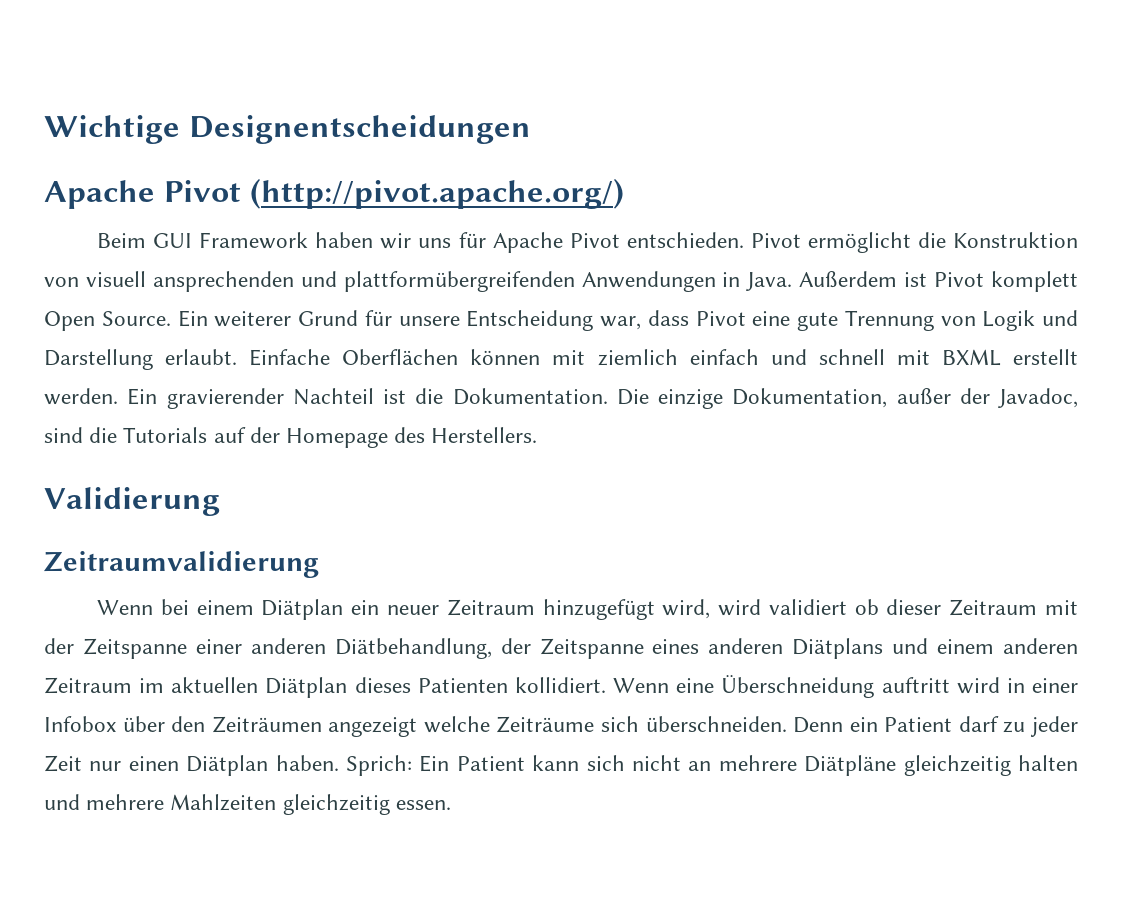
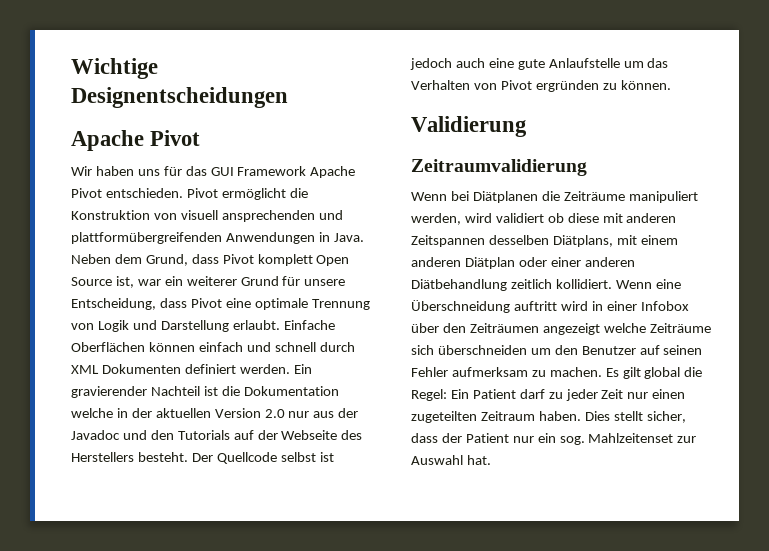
[249,179,624,209] [97,232,486,249] (http://pivot.apache.org/) // Beim GUI Framework haben wir uns für -> [71,166,307,176] // Wir haben uns für das GUI Framework
[799,271,1078,292] [44,310,208,331] Außerdem ist Pivot komplett Open Source. Ein -> [71,254,350,266] [71,276,183,288] Neben dem Grund, dass Pivot komplett Open Source ist, war ein
[466,310,641,331] Entscheidung war, -> [71,298,156,310] Entscheidung,
[797,312,838,331] gute -> [254,298,308,310] optimale
[552,349,678,366] mit ziemlich -> (195, 347) none
[896,349,1078,366] mit BXML erstellt -> [319,342,355,352] [71,364,236,374] durch XML Dokumenten definiert
[452,388,1078,409] [44,427,538,448] [44,487,220,516] [44,551,319,578] [97,599,1078,620] [44,638,1078,659] [44,677,508,698] Dokumentation. Die einzige Dokumentation, außer der Javadoc, sind die Tutorials auf der Homepage des Herstellers. // Validierung // Zeitraumvalidierung // Wenn bei einem Diätplan ein neuer Zeitraum hinzugefügt wird, wird validiert ob dieser Zeitraum mit der Zeitspanne einer anderen Diätbehandlung, der Zeitspanne eines anderen Diätplans und einem anderen Zeitraum im aktuellen Diätplan dieses Patienten -> [243,386,339,396] [71,408,359,418] [71,430,363,440] [71,452,334,464] [410,58,669,70] [411,80,671,92] [411,116,527,137] [411,159,587,176] [411,191,698,203] [411,213,677,225] [411,235,678,247] [411,257,635,269] [411,279,552,291] Dokumentation welche in der aktuellen Version 2.0 nur aus der Javadoc und den Tutorials auf der Webseite des Herstellers besteht. Der Quellcode selbst ist jedoch auch eine gute Anlaufstelle um das Verhalten von Pivot ergründen zu können. // Validierung // Zeitraumvalidierung // Wenn bei Diätplanen die Zeiträume manipuliert werden, wird validiert ob diese mit anderen Zeitspannen desselben Diätplans, mit einem anderen Diätplan oder einer anderen Diätbehandlung zeitlich
[645,716,878,733] überschneiden. Denn ein -> [437,345,703,355] [411,367,703,379] [411,389,469,401] überschneiden um den Benutzer auf seinen Fehler aufmerksam zu machen. Es gilt global die Regel: Ein
[186,755,1078,776] [44,794,451,815] Diätplan haben. Sprich: Ein Patient kann sich nicht an mehrere Diätpläne gleichzeitig halten und mehrere Mahlzeiten gleichzeitig essen. -> [411,411,686,423] [411,433,697,445] [411,455,491,465] zugeteilten Zeitraum haben. Dies stellt sicher, dass der Patient nur ein sog. Mahlzeitenset zur Auswahl hat.

